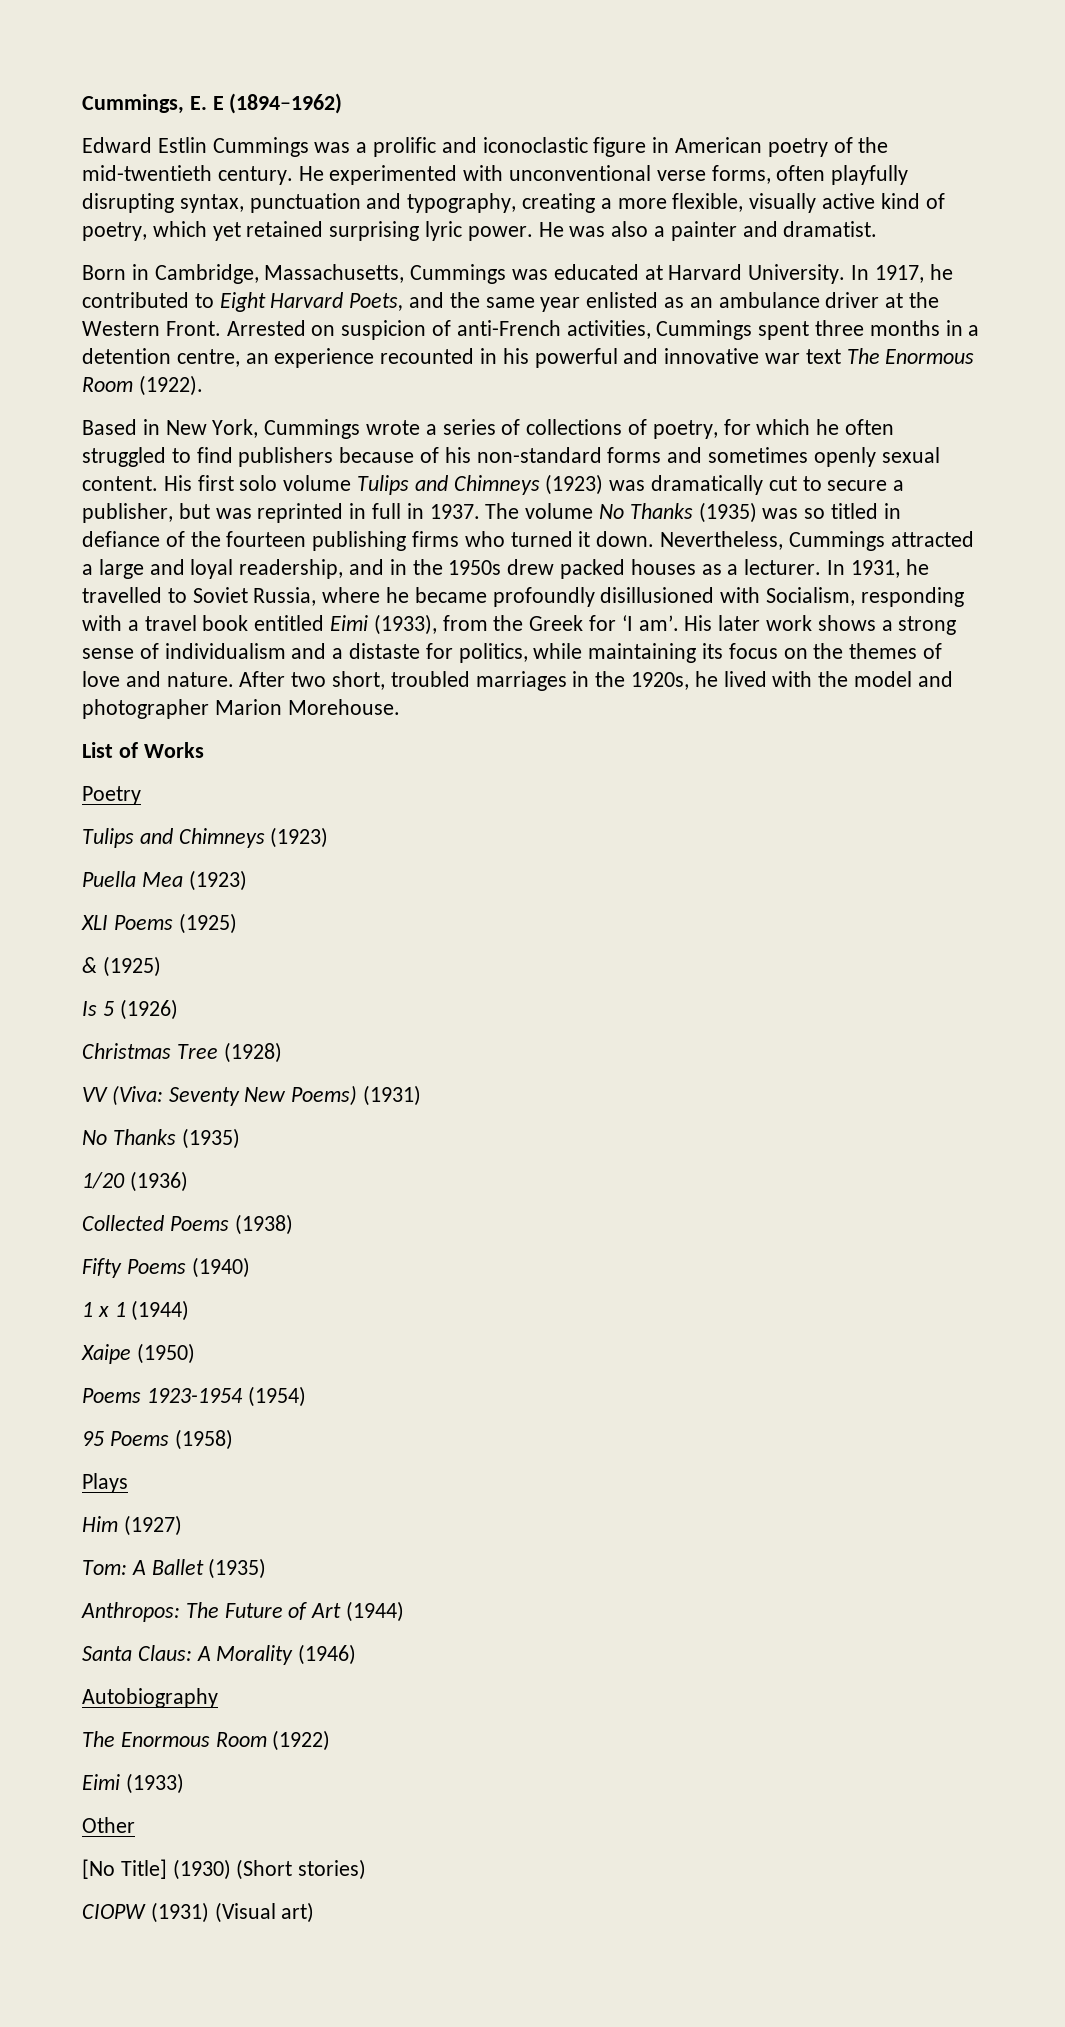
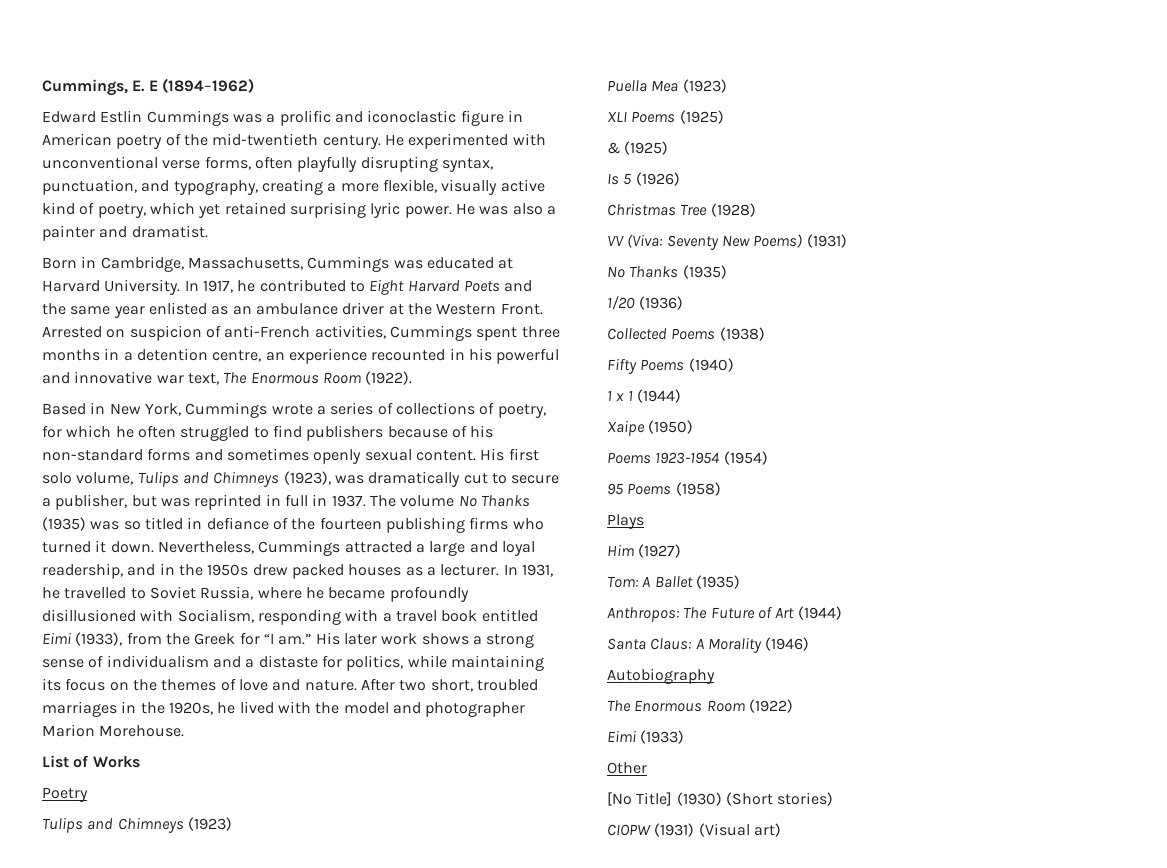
[249,193,361,213] punctuation -> [42,179,137,195] punctuation,
[349,293,404,311] Poets, -> [463,280,500,292] Poets
[805,349,841,364] text -> [187,373,219,385] text,
[283,474,604,495] volume Tulips and Chimneys (1923) -> [76,471,331,487] volume, Tulips and Chimneys (1923),
[621,615,679,631] ‘I am’. -> [263,633,312,645] “I am.”

